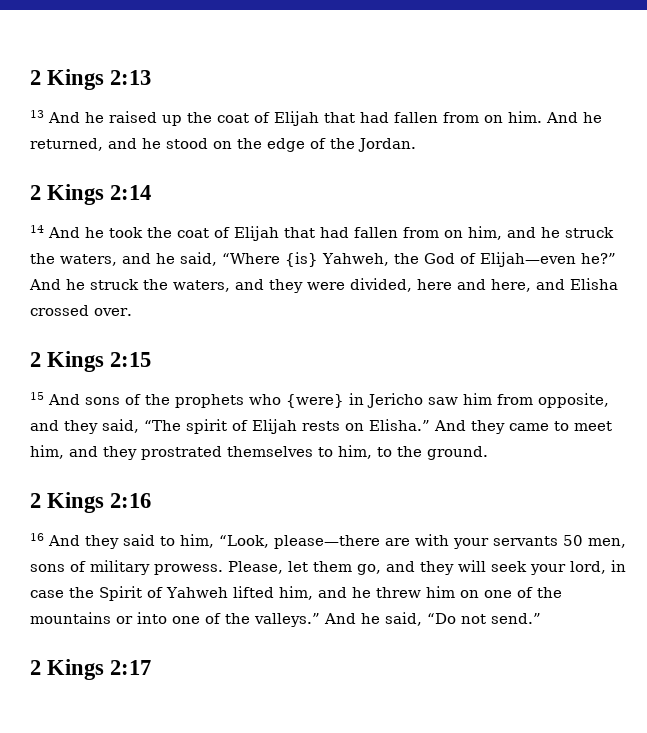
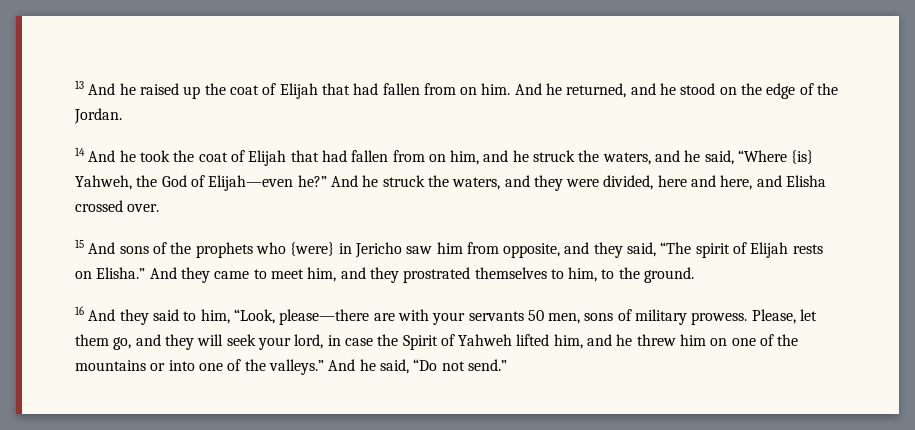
[30,69,152,90] 2 Kings 2:13 // -> (75, 84) none
[30,184,152,205] // 2 Kings 2:14 -> (122, 116) none
[30,351,152,372] // 2 Kings 2:15 -> (160, 208) none
[30,492,152,513] // 2 Kings 2:16 -> (695, 275) none
[30,659,152,680] // 2 Kings 2:17 -> (507, 365) none

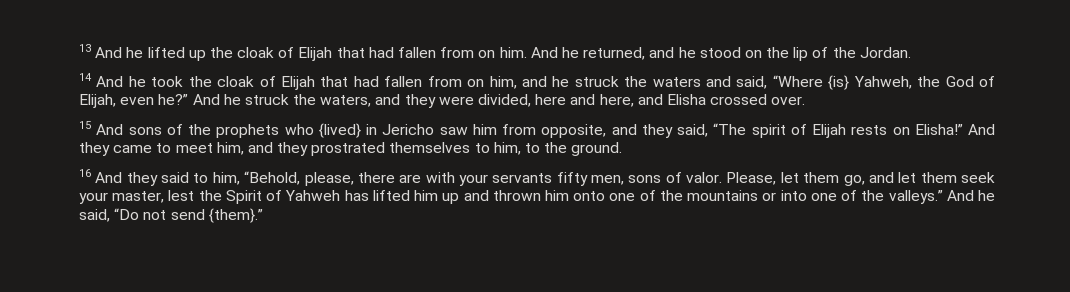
[139,83,179,95] raised -> [147,47,185,58] lifted
[229,85,259,95] coat -> [237,47,275,58] cloak
[766,83,796,99] edge -> [793,47,809,61] lip
[198,152,228,162] coat -> [217,76,255,87] cloak
[602,150,701,165] waters, and he -> [652,76,732,87] waters and
[208,175,294,191] Elijah—even -> [79,94,155,108] Elijah, even
[290,242,335,256] {were} -> [318,123,361,138] {lived}
[96,267,146,279] Elisha.” -> [914,124,963,135] Elisha!”
[233,309,370,325] “Look, please—there -> [244,171,395,186] “Behold, please, there
[527,310,544,321] 50 -> [556,172,588,186] fifty
[635,309,748,325] military prowess. -> [686,172,723,183] valor.
[164,334,728,350] they will seek your lord, in case the Spirit of Yahweh lifted him, and he threw him on -> [898,172,996,183] [79,190,606,204] let them seek your master, lest the Spirit of Yahweh has lifted him up and thrown him onto
[467,359,507,371] send.” -> [170,208,263,223] send {them}.”

